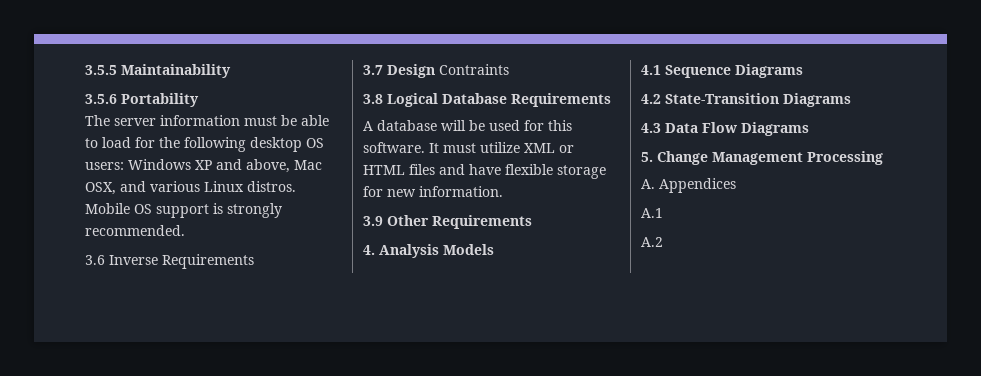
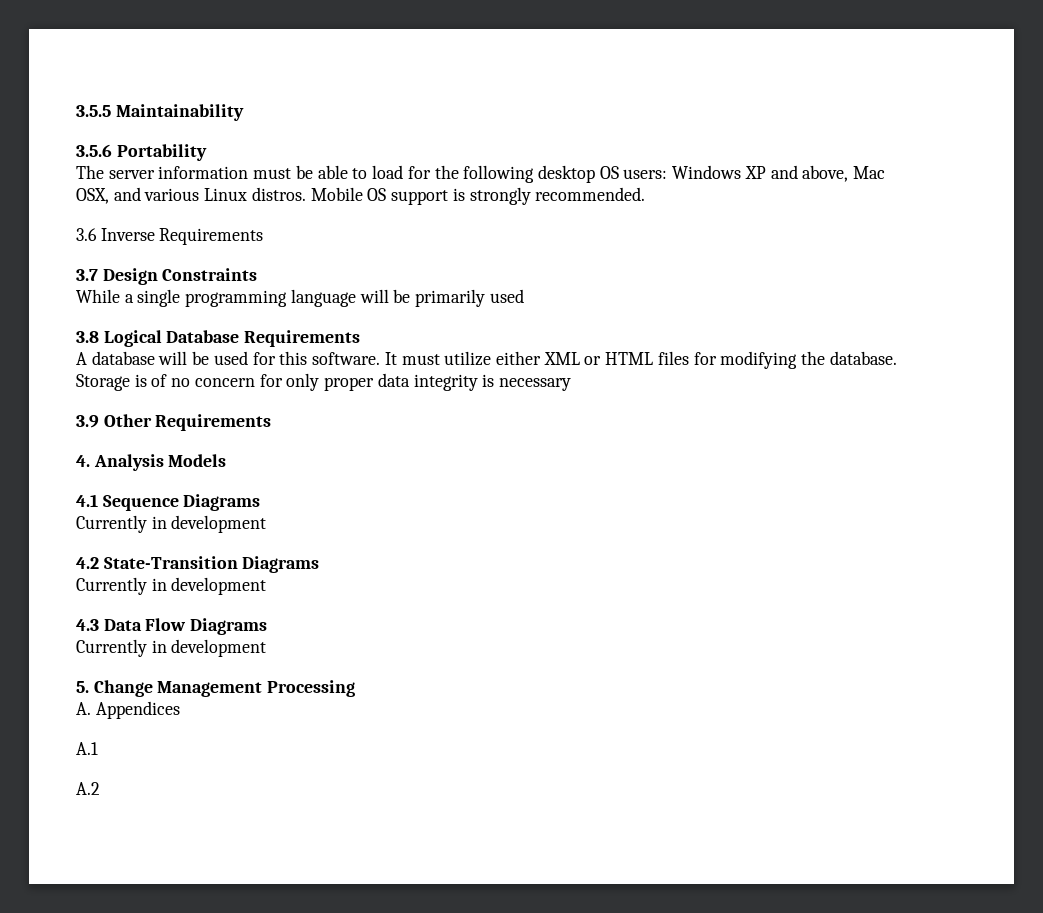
[439,64,509,75] Contraints -> [162,268,258,281] [76,289,524,307] Constraints // While a single programming language will be primarily used
(520, 147) none -> [495,351,541,365] either
[439,164,606,179] [363,186,503,197] and have flexible storage for new information. -> [693,351,897,369] [76,373,571,391] for modifying the database. Storage is of no concern for only proper data integrity is necessary
(803, 71) none -> [76,515,267,533] // Currently in development
(851, 100) none -> [76,577,267,595] // Currently in development
(809, 129) none -> [76,639,267,657] // Currently in development

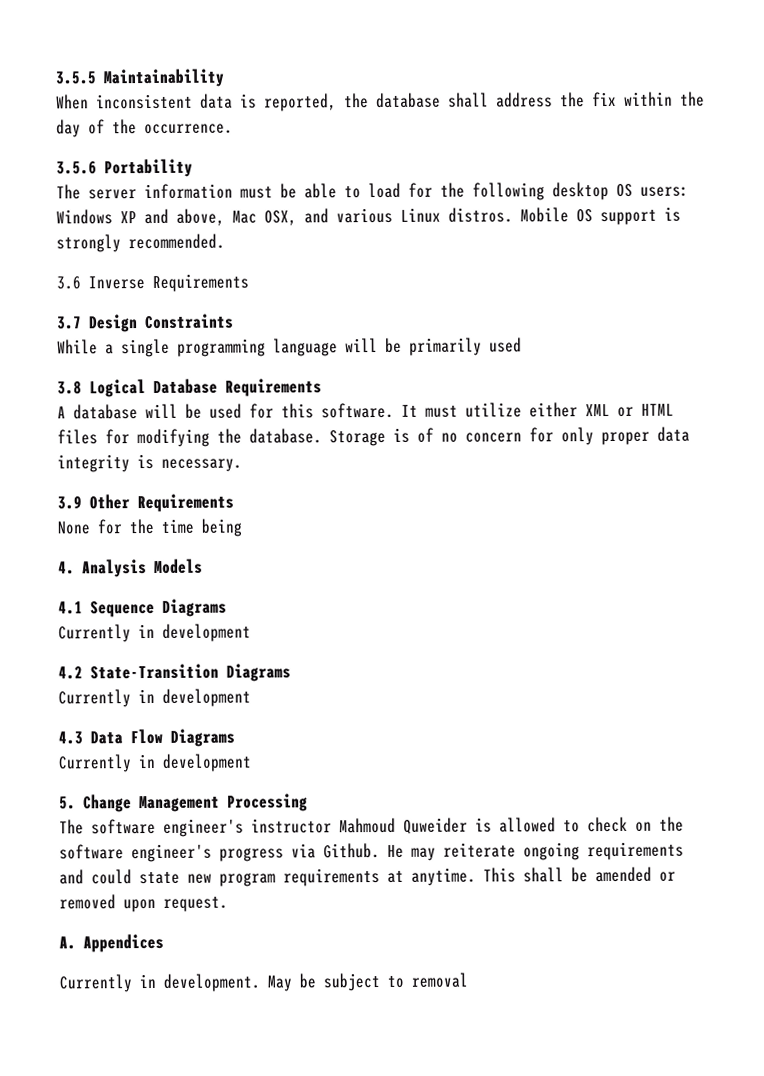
(244, 112) none -> [56,91,705,112] [56,119,233,138] // When inconsistent data is reported, the database shall address the fix within the day of the occurrence.
[498,378,571,391] necessary -> [161,458,242,472] necessary.
(272, 422) none -> [57,518,242,537] // None for the time being
[76,701,180,719] [76,742,98,755] [76,782,100,795] A. Appendices // A.1 // A.2 -> [59,816,684,837] [59,841,684,863] [59,866,676,887] [59,894,228,913] [59,933,164,953] [59,972,468,993] The software engineer's instructor Mahmoud Quweider is allowed to check on the software engineer's progress via Github. He may reiterate ongoing requirements and could state new program requirements at anytime. This shall be amended or removed upon request. // A. Appendices // Currently in development. May be subject to removal

